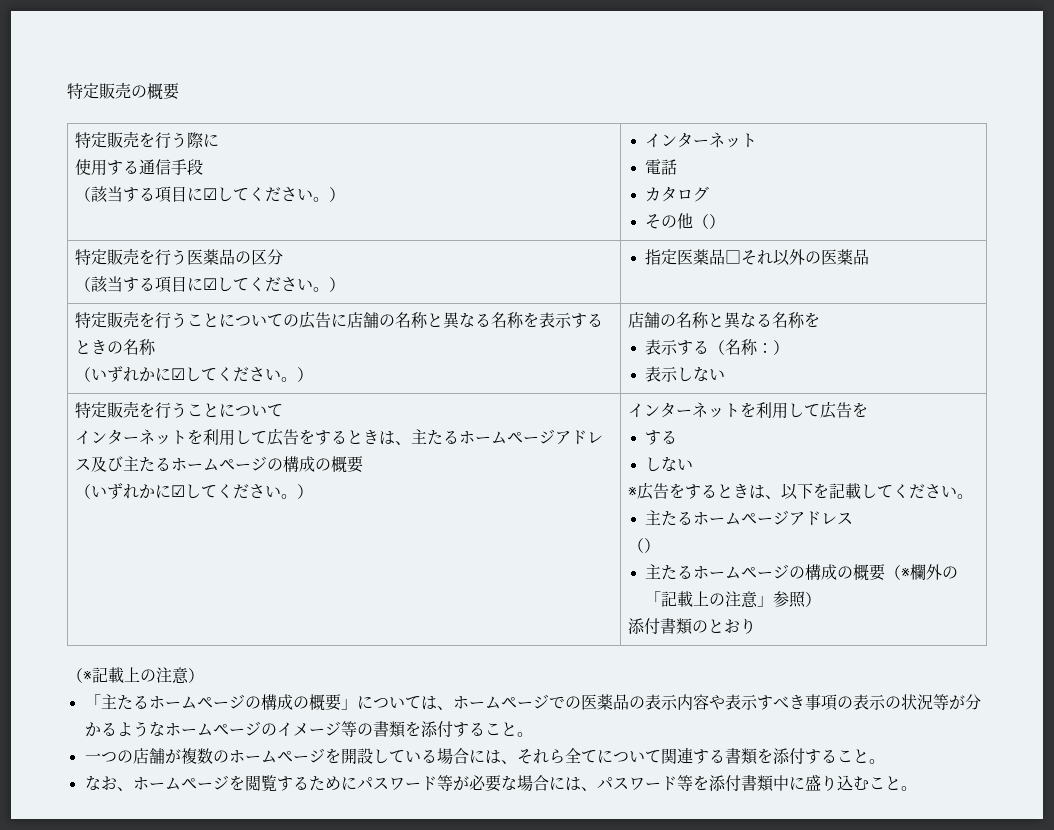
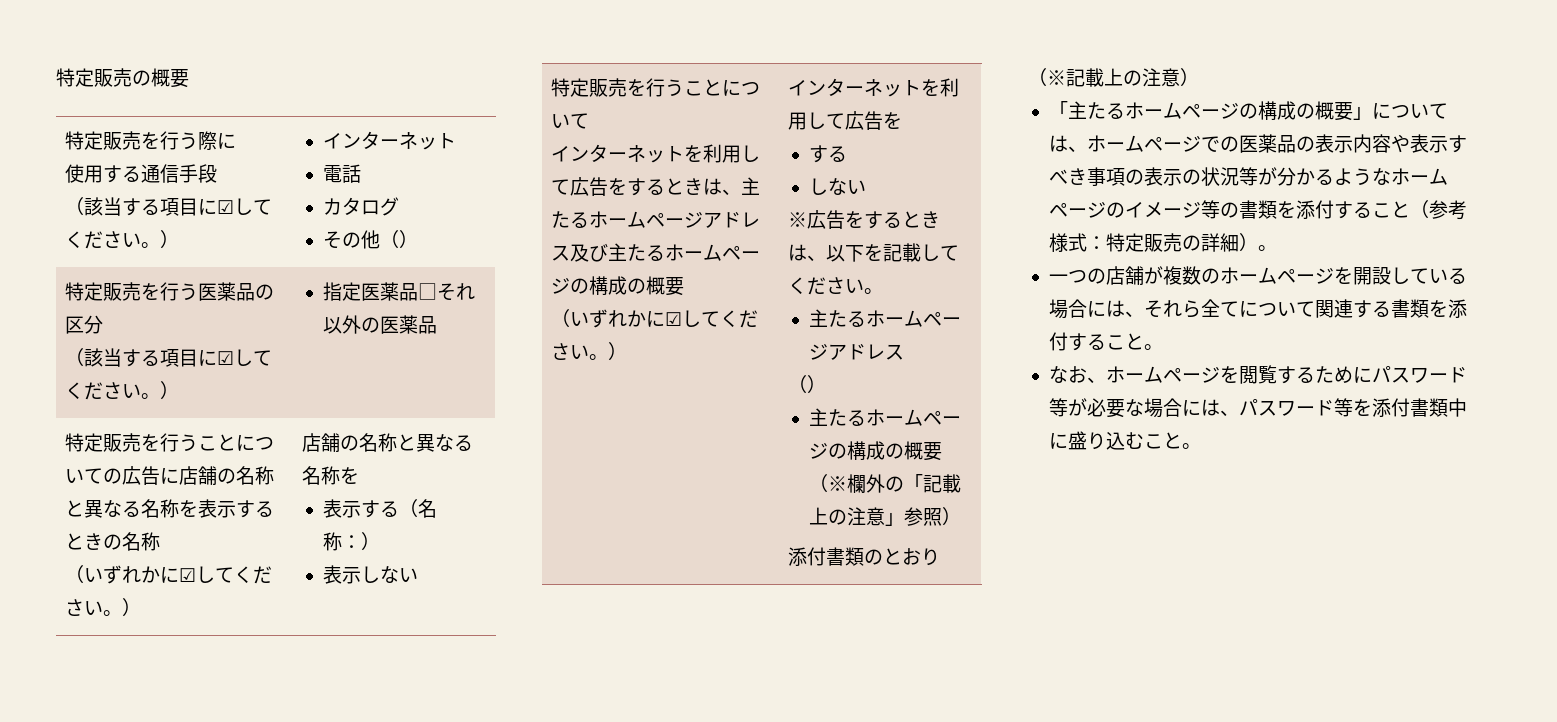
(517, 729) none -> [1409,200,1467,220] [1048,233,1258,252] （参考様式：特定販売の詳細）

